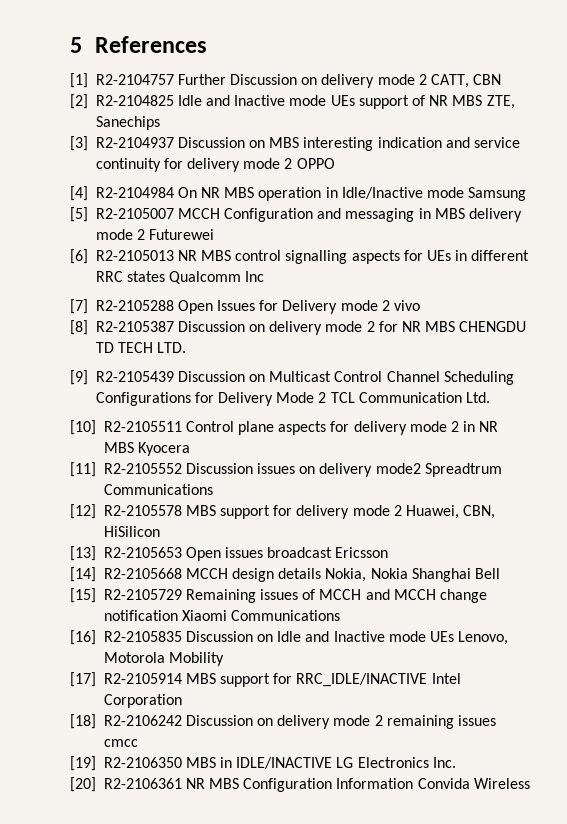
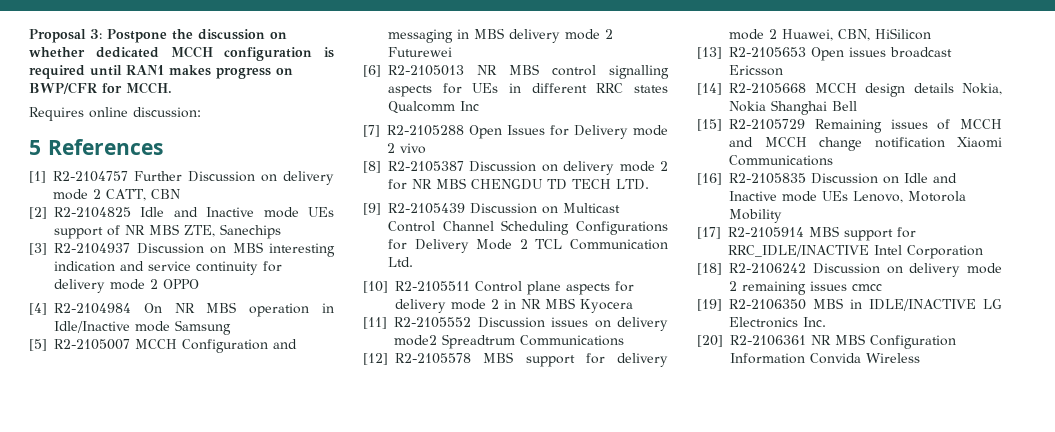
(70, 45) none -> [29,29,287,43] [29,46,334,61] [29,65,293,79] [29,82,172,94] [29,107,201,121] Proposal 3: Postpone the discussion on whether dedicated MCCH configuration is required until RAN1 makes progress on BWP/CFR for MCCH. // Requires online discussion: //

